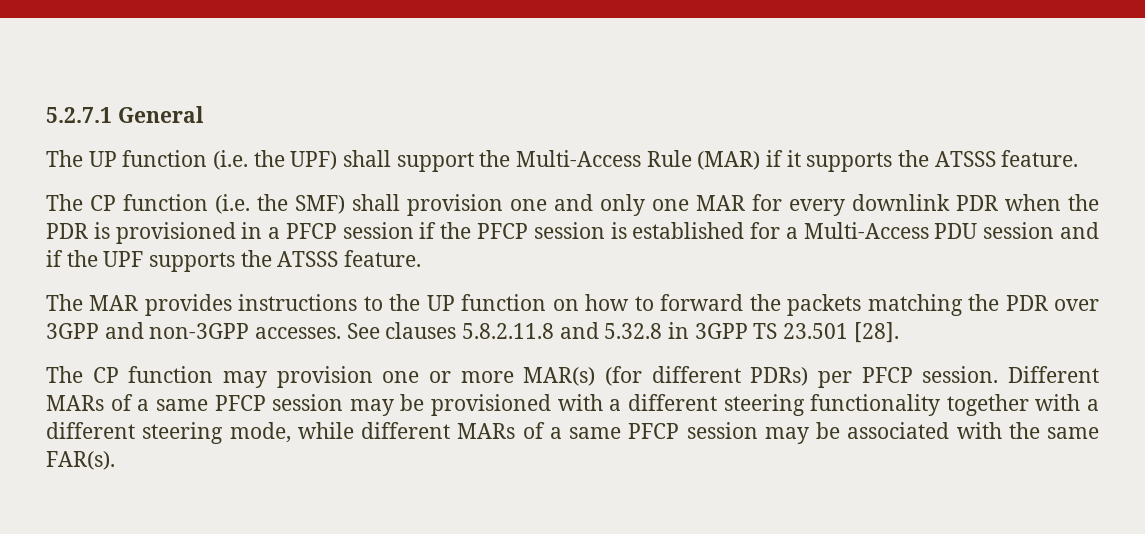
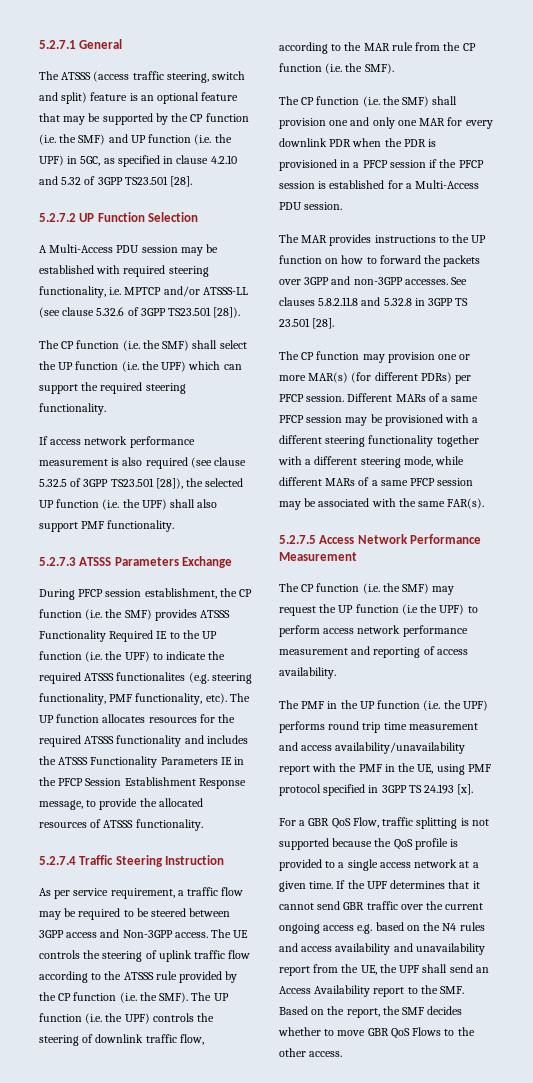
[88,150,1079,172] UP function (i.e. the UPF) shall support the Multi-Access Rule (MAR) if it supports the ATSSS feature. -> [61,71,246,83] [39,92,239,104] [39,113,249,125] [39,134,232,145] [39,155,237,167] [39,176,193,187] [39,212,199,222] [39,244,219,256] [39,265,209,277] [39,286,248,298] [39,307,241,318] [39,340,247,351] [39,361,242,372] [39,382,186,394] [39,403,106,415] [39,436,195,448] [39,457,247,469] [39,478,244,489] [39,499,218,510] [39,520,175,532] [39,556,233,568] [39,588,253,600] [39,609,231,621] [39,630,218,642] [39,651,226,662] [39,672,252,684] [39,693,250,705] [39,714,236,723] [39,735,248,747] [39,756,245,768] [39,777,246,789] [39,798,203,810] [39,819,203,831] [39,855,225,867] [39,887,244,899] [39,908,231,920] [39,929,249,938] [39,950,251,962] [39,971,238,983] [39,992,229,1003] [39,1013,215,1024] [39,1034,204,1046] [279,42,476,54] [279,63,394,74] ATSSS (access traffic steering, switch and split) feature is an optional feature that may be supported by the CP function (i.e. the SMF) and UP function (i.e. the UPF) in 5GC, as specified in clause 4.2.10 and 5.32 of 3GPP TS23.501 [28]. // 5.2.7.2 UP Function Selection // A Multi-Access PDU session may be established with required steering functionality, i.e. MPTCP and/or ATSSS-LL (see clause 5.32.6 of 3GPP TS23.501 [28]). // The CP function (i.e. the SMF) shall select the UP function (i.e. the UPF) which can support the required steering functionality. // If access network performance measurement is also required (see clause 5.32.5 of 3GPP TS23.501 [28]), the selected UP function (i.e. the UPF) shall also support PMF functionality. // 5.2.7.3 ATSSS Parameters Exchange // During PFCP session establishment, the CP function (i.e. the SMF) provides ATSSS Functionality Required IE to the UP function (i.e. the UPF) to indicate the required ATSSS functionalites (e.g. steering functionality, PMF functionality, etc). The UP function allocates resources for the required ATSSS functionality and includes the ATSSS Functionality Parameters IE in the PFCP Session Establishment Response message, to provide the allocated resources of ATSSS functionality. // 5.2.7.4 Traffic Steering Instruction // As per service requirement, a traffic flow may be required to be steered between 3GPP access and Non-3GPP access. The UE controls the steering of uplink traffic flow according to the ATSSS rule provided by the CP function (i.e. the SMF). The UP function (i.e. the UPF) controls the steering of downlink traffic flow, according to the MAR rule from the CP function (i.e. the SMF).
[983,222,1100,239] [46,250,422,272] session and if the UPF supports the ATSSS feature. -> [304,202,343,210] session.
[867,294,1048,316] matching the PDR -> (481, 261) none
(115, 460) none -> [279,534,482,544] [279,552,357,561] [279,583,455,595] [279,604,478,616] [279,625,468,637] [279,646,468,658] [279,667,336,679] [279,700,488,711] [279,721,478,733] [279,742,466,754] [279,763,491,775] [279,784,474,796] [279,817,489,829] [279,838,459,850] [279,859,479,871] [279,880,480,892] [279,901,484,910] [279,922,485,934] [279,943,485,955] [279,964,489,976] [279,985,465,997] [279,1006,463,1018] [278,1027,475,1039] [279,1048,343,1057] // 5.2.7.5 Access Network Performance Measurement // The CP function (i.e. the SMF) may request the UP function (i.e the UPF) to perform access network performance measurement and reporting of access availability. // The PMF in the UP function (i.e. the UPF) performs round trip time measurement and access availability/unavailability report with the PMF in the UE, using PMF protocol specified in 3GPP TS 24.193 [x]. // For a GBR QoS Flow, traffic splitting is not supported because the QoS profile is provided to a single access network at a given time. If the UPF determines that it cannot send GBR traffic over the current ongoing access e.g. based on the N4 rules and access availability and unavailability report from the UE, the UPF shall send an Access Availability report to the SMF. Based on the report, the SMF decides whether to move GBR QoS Flows to the other access.

